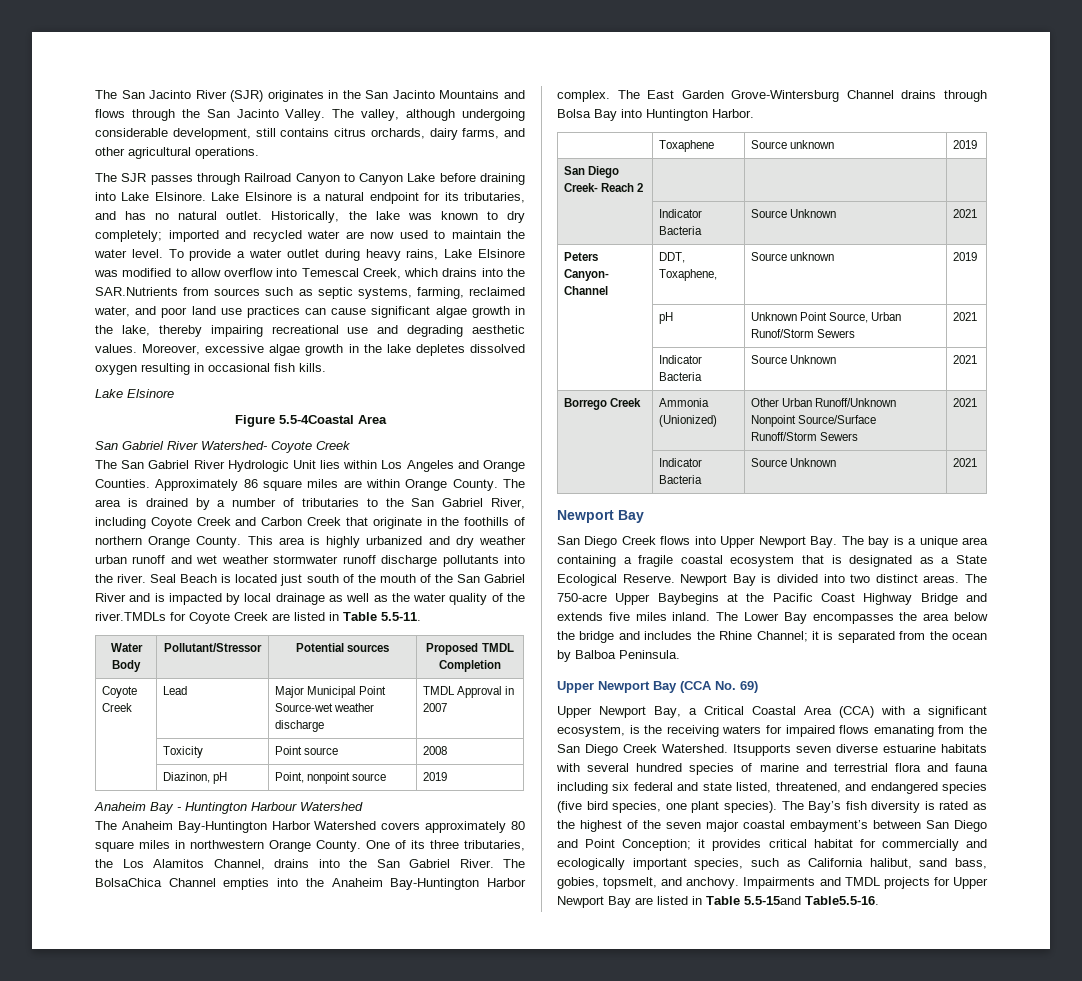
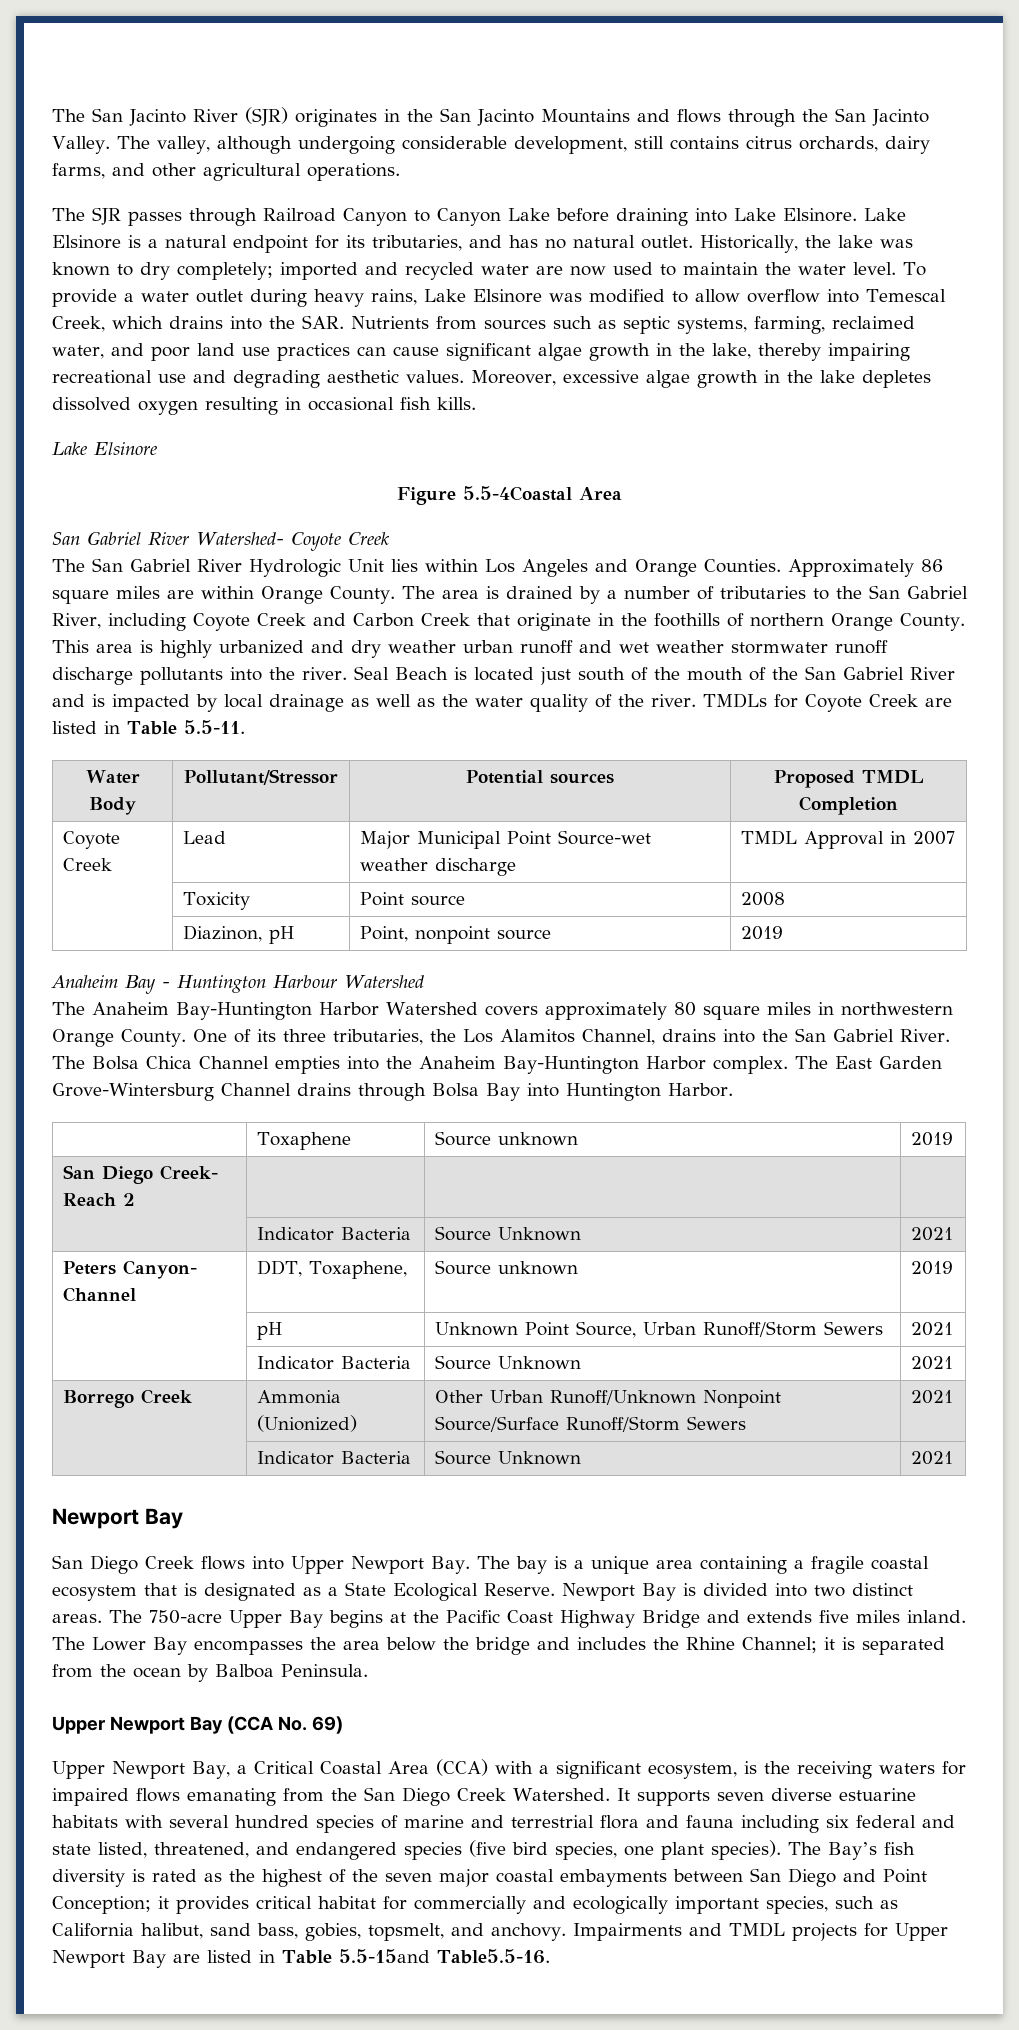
[95,287,178,296] SAR.Nutrients -> [302,315,429,329] SAR. Nutrients
[95,612,166,621] river.TMDLs -> [651,693,767,708] river. TMDLs
[95,878,162,887] BolsaChica -> [92,1056,192,1070] Bolsa Chica
[751,329,815,338] Runof/Storm -> [703,1321,818,1337] Runoff/Storm
[657,593,719,605] Baybegins -> [289,1610,383,1628] Bay begins
[733,744,791,756] Itsupports -> [616,1788,710,1806] It supports
[790,820,868,832] embayment’s -> [560,1869,667,1887] embayments

